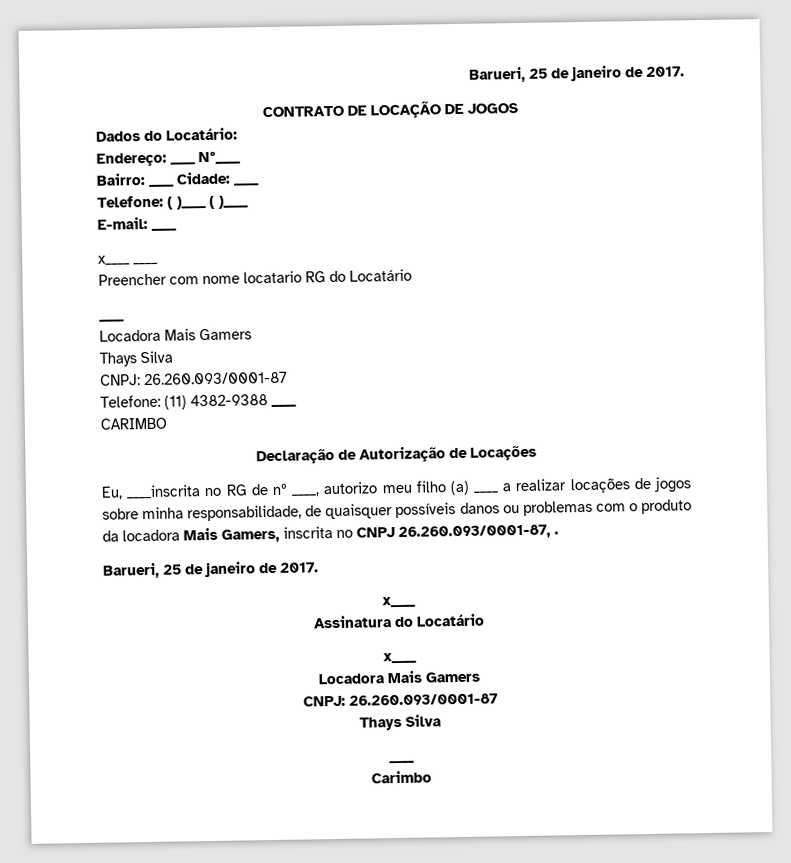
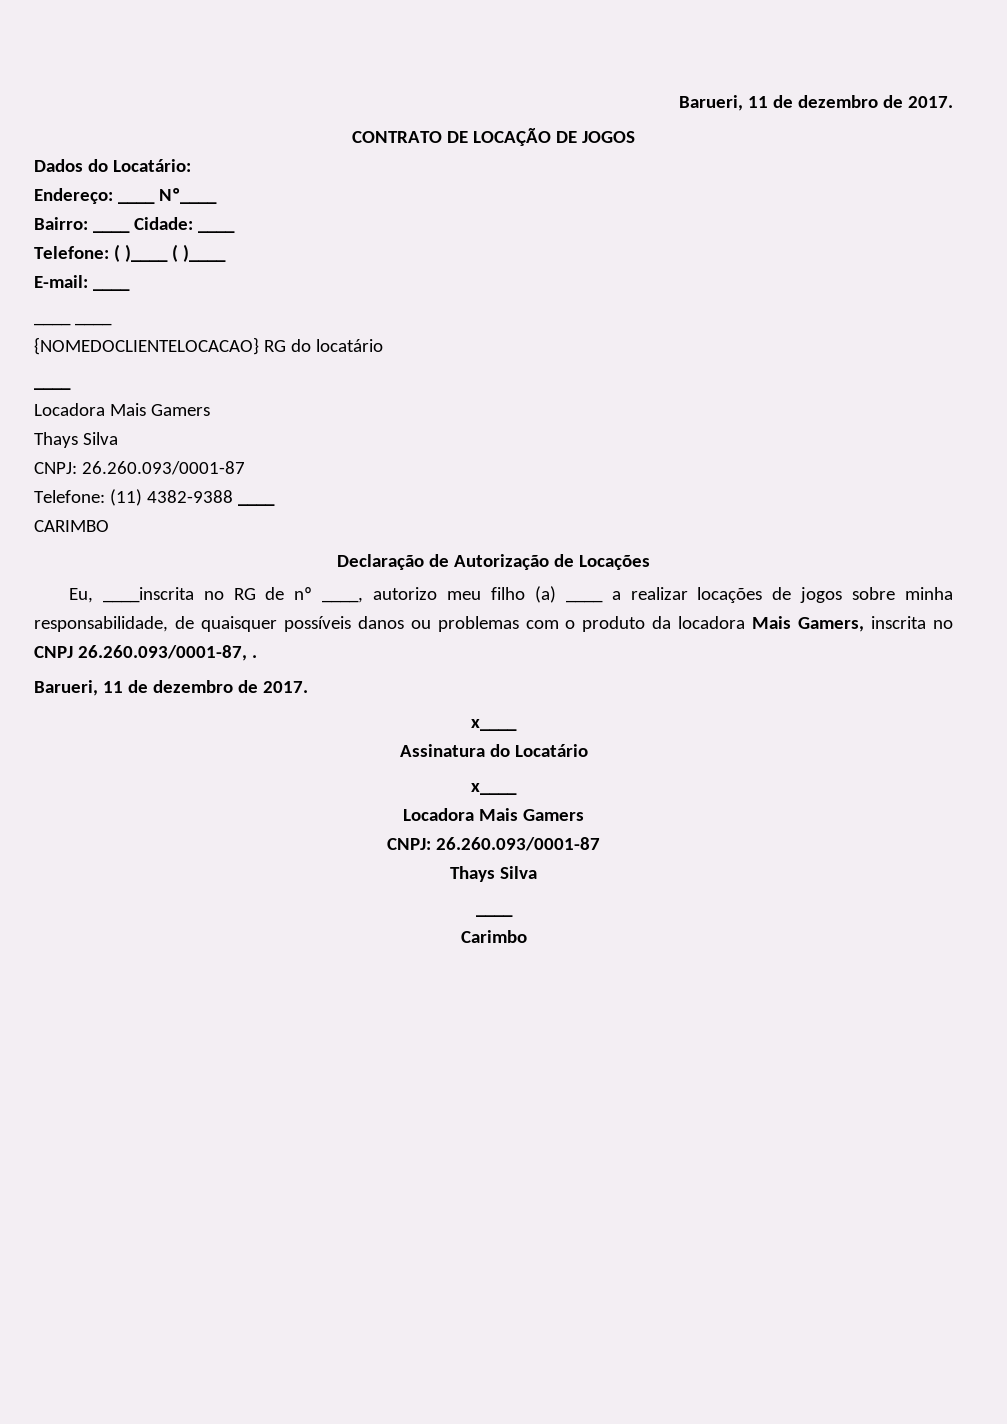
[469,65,622,83] Barueri, 25 de janeiro -> [679,95,879,111] Barueri, 11 de dezembro
[98,255,158,266] [98,270,302,286] x____ ____ // Preencher com nome locatario -> [34,323,112,326] [34,337,259,355] ____ ____ // {NOMEDOCLIENTELOCACAO}
[349,268,412,282] Locatário -> [315,339,383,352] locatário
[163,561,256,578] 25 de janeiro -> [102,680,233,693] 11 de dezembro

